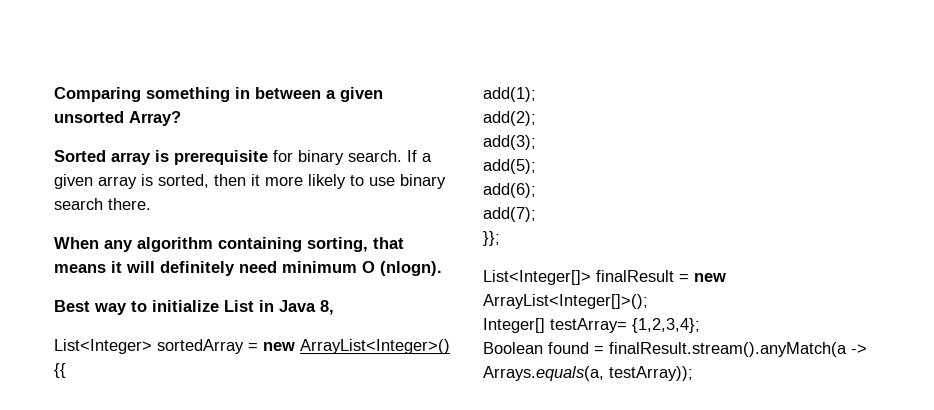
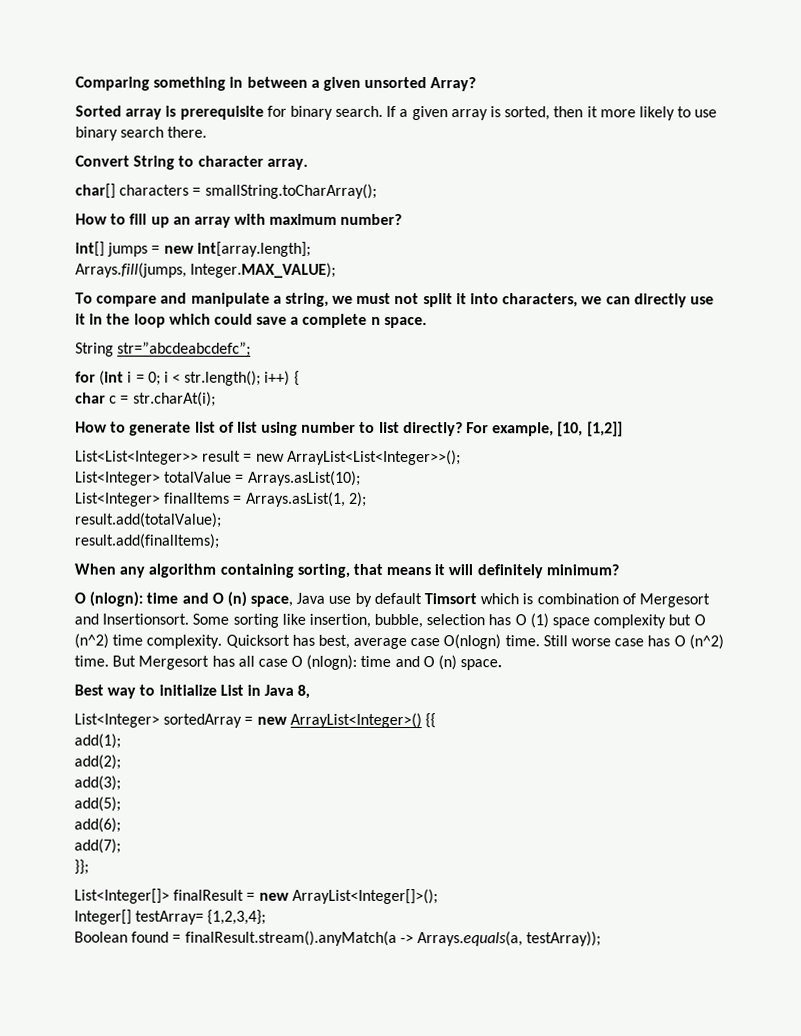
(151, 204) none -> [75,155,308,170] [75,183,377,199] [75,213,403,228] [75,241,311,257] [75,262,337,278] [75,292,714,308] [75,313,427,329] [75,341,252,357] [75,370,300,386] [75,391,216,407] [75,421,623,437] [75,449,461,466] [75,470,361,486] [75,491,367,507] [74,512,222,528] [74,533,219,549] // Convert String to character array. // char[] characters = smallString.toCharArray(); // How to fill up an array with maximum number? // int[] jumps = new int[array.length]; // Arrays.fill(jumps, Integer.MAX_VALUE); // To compare and manipulate a string, we must not split it into characters, we can directly use it in the loop which could save a complete n space. // String str=”abcdeabcdefc”; // for (int i = 0; i < str.length(); i++) { // char c = str.charAt(i); // How to generate list of list using number to list directly? For example, [10, [1,2]] // List<List<Integer>> result = new ArrayList<List<Integer>>(); // List<Integer> totalValue = Arrays.asList(10); // List<Integer> finalItems = Arrays.asList(1, 2); // result.add(totalValue); // result.add(finalItems);
[239,261,442,276] need minimum O (nlogn). -> [545,564,619,576] [74,591,710,608] [74,613,706,629] [74,633,724,650] [74,654,503,671] minimum? // O (nlogn): time and O (n) space, Java use by default Timsort which is combination of Mergesort and Insertionsort. Some sorting like insertion, bubble, selection has O (1) space complexity but O (n^2) time complexity. Quicksort has best, average case O(nlogn) time. Still worse case has O (n^2) time. But Mergesort has all case O (nlogn): time and O (n) space.

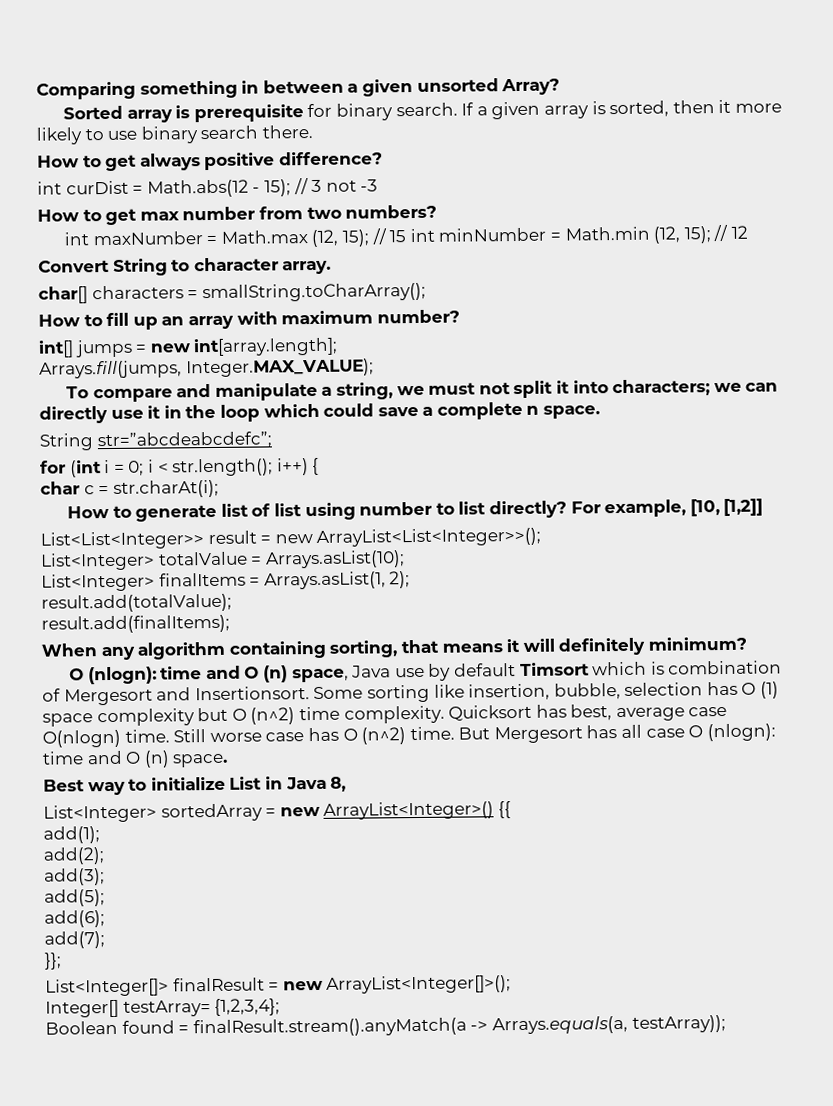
(208, 132) none -> [37,151,383,172] [37,178,379,198] [37,204,438,226] [64,224,748,248] // How to get always positive difference? // int curDist = Math.abs(12 - 15); // 3 not -3 // How to get max number from two numbers? // int maxNumber = Math.max (12, 15); // 15 int minNumber = Math.min (12, 15); // 12
[502,293,579,308] characters, -> [612,379,711,397] characters;

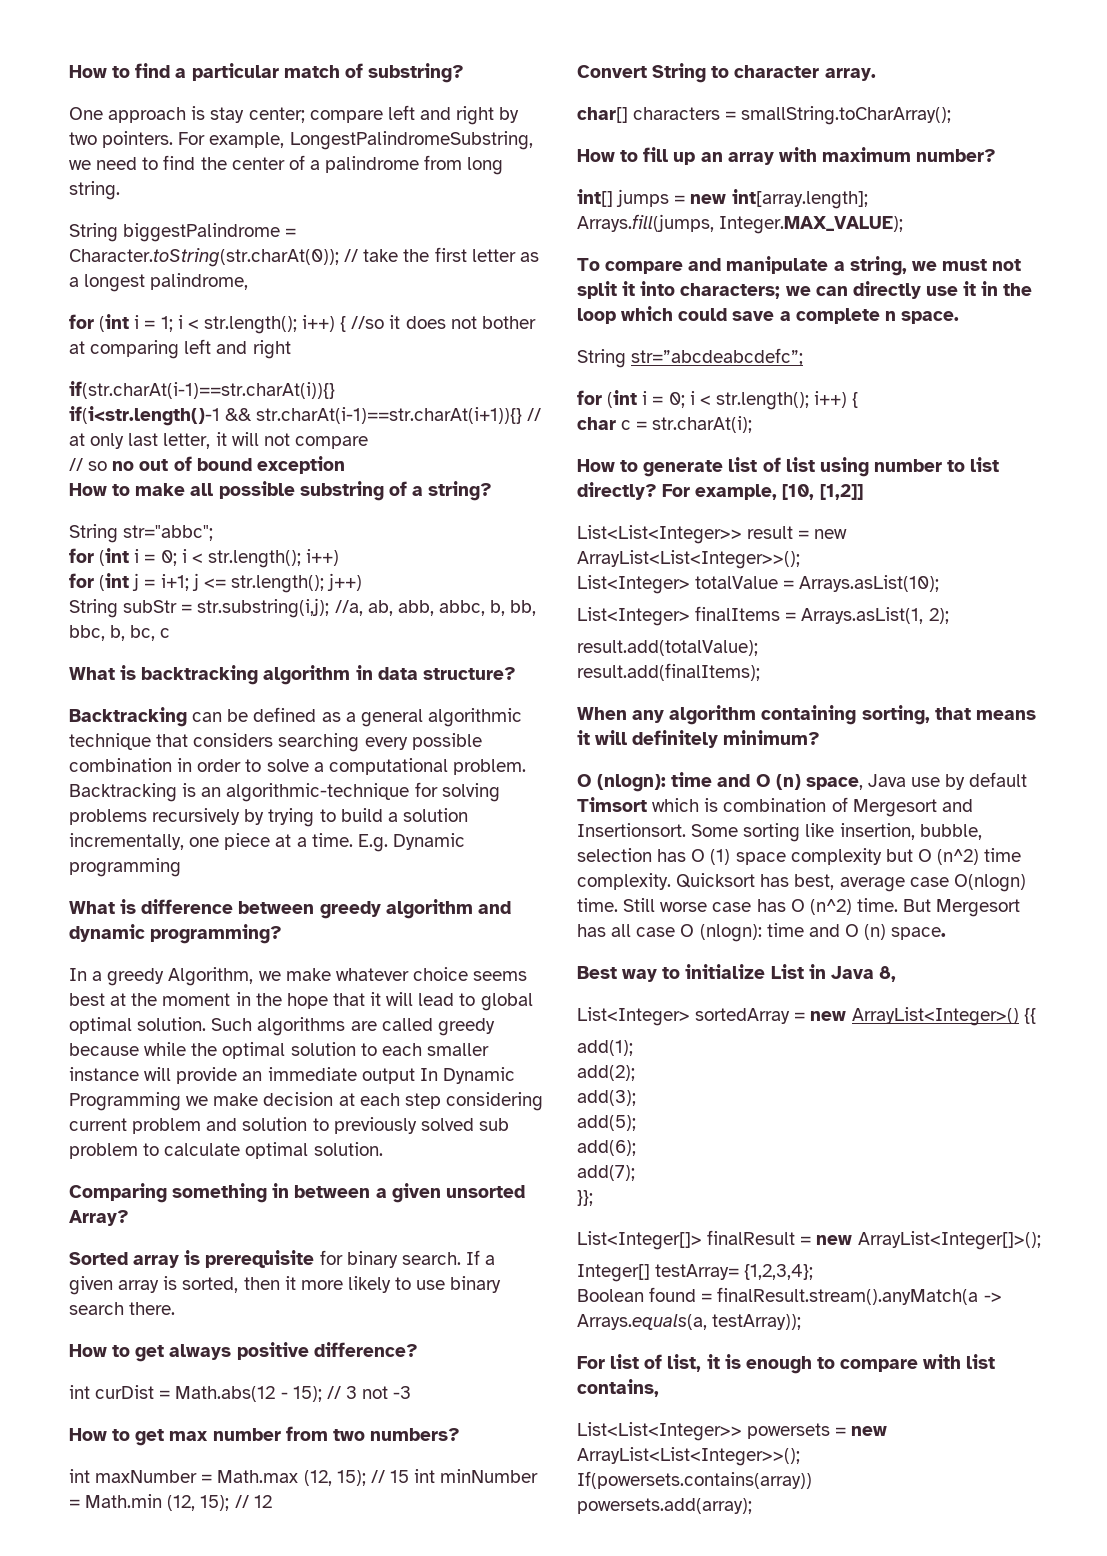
(36, 90) none -> [69,63,464,83] [69,105,520,125] [69,131,533,150] [69,155,504,175] [69,181,120,200] [69,223,297,242] [69,247,539,267] [69,273,249,292] [69,314,536,334] [69,339,291,359] [69,381,335,399] [69,406,542,426] [69,432,368,449] [69,456,345,474] [69,481,493,501] [69,524,214,543] [69,548,340,568] [69,573,363,593] [69,598,537,618] [69,625,171,641] [69,665,516,685] [69,707,522,727] [69,733,482,752] [69,758,526,775] [69,782,500,802] [69,808,468,827] [69,833,465,852] [69,858,181,877] [69,899,511,919] [69,924,283,944] [69,967,528,986] [69,992,533,1011] [69,1017,495,1036] [69,1042,489,1059] [69,1067,515,1084] [69,1092,543,1111] [69,1117,509,1134] [69,1142,383,1159] How to find a particular match of substring? // One approach is stay center; compare left and right by two pointers. For example, LongestPalindromeSubstring, we need to find the center of a palindrome from long string. // String biggestPalindrome = Character.toString(str.charAt(0)); // take the first letter as a longest palindrome, // for (int i = 1; i < str.length(); i++) { //so it does not bother at comparing left and right // if(str.charAt(i-1)==str.charAt(i)){} // if(i<str.length()-1 && str.charAt(i-1)==str.charAt(i+1)){} // at only last letter, it will not compare // // so no out of bound exception // How to make all possible substring of a string? // String str="abbc"; // for (int i = 0; i < str.length(); i++) // for (int j = i+1; j <= str.length(); j++) // String subStr = str.substring(i,j); //a, ab, abb, abbc, b, bb, bbc, b, bc, c // What is backtracking algorithm in data structure? // Backtracking can be defined as a general algorithmic technique that considers searching every possible combination in order to solve a computational problem. Backtracking is an algorithmic-technique for solving problems recursively by trying to build a solution incrementally, one piece at a time. E.g. Dynamic programming // What is difference between greedy algorithm and dynamic programming? // In a greedy Algorithm, we make whatever choice seems best at the moment in the hope that it will lead to global optimal solution. Such algorithms are called greedy because while the optimal solution to each smaller instance will provide an immediate output In Dynamic Programming we make decision at each step considering current problem and solution to previously solved sub problem to calculate optimal solution. //
(726, 1024) none -> [577,1354,996,1374] [577,1379,659,1397] [577,1422,888,1441] [577,1447,800,1466] [577,1471,812,1489] [577,1498,752,1514] // For list of list, it is enough to compare with list contains, // List<List<Integer>> powersets = new ArrayList<List<Integer>>(); // If(powersets.contains(array)) // powersets.add(array);

